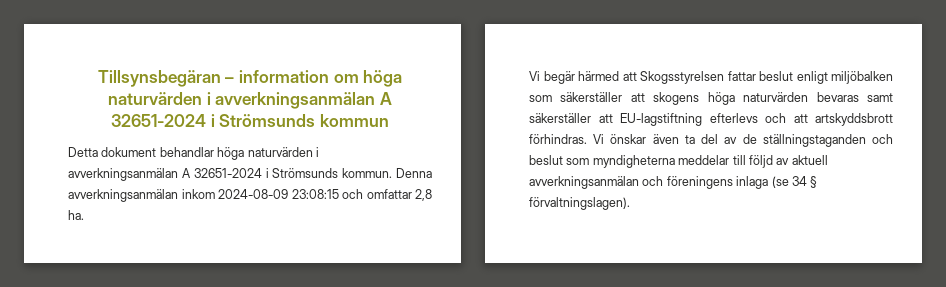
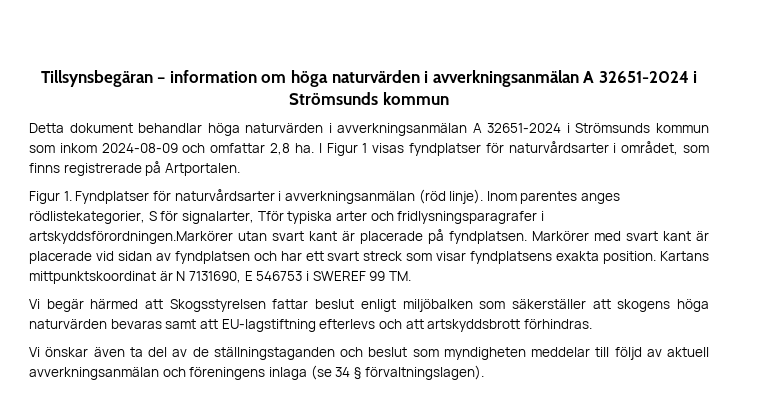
[342,168,432,178] [68,189,178,202] kommun. Denna avverkningsanmälan -> [655,123,709,133] [29,145,55,153] kommun som
[291,189,339,199] 23:08:15 -> (178, 148) none
(84, 215) none -> [318,141,709,156] [29,161,240,176] [29,189,621,204] [29,211,544,224] [29,229,709,244] [29,251,709,264] [29,271,411,284] I Figur 1 visas fyndplatser för naturvårdsarter i området, som finns registrerade på Artportalen. // Figur 1. Fyndplatser för naturvårdsarter i avverkningsanmälan (röd linje). Inom parentes anges rödlistekategorier, S för signalarter, Tför typiska arter och fridlysningsparagrafer i artskyddsförordningen.Markörer utan svart kant är placerade på fyndplatsen. Markörer med svart kant är placerade vid sidan av fyndplatsen och har ett svart streck som visar fyndplatsens exakta position. Kartans mittpunktskoordinat är N 7131690, E 546753 i SWEREF 99 TM.
[529,113,591,123] säkerställer -> (197, 324) none
(587, 139) none -> (592, 324) //
[592,155,675,168] myndigheterna -> [443,347,526,360] myndigheten

